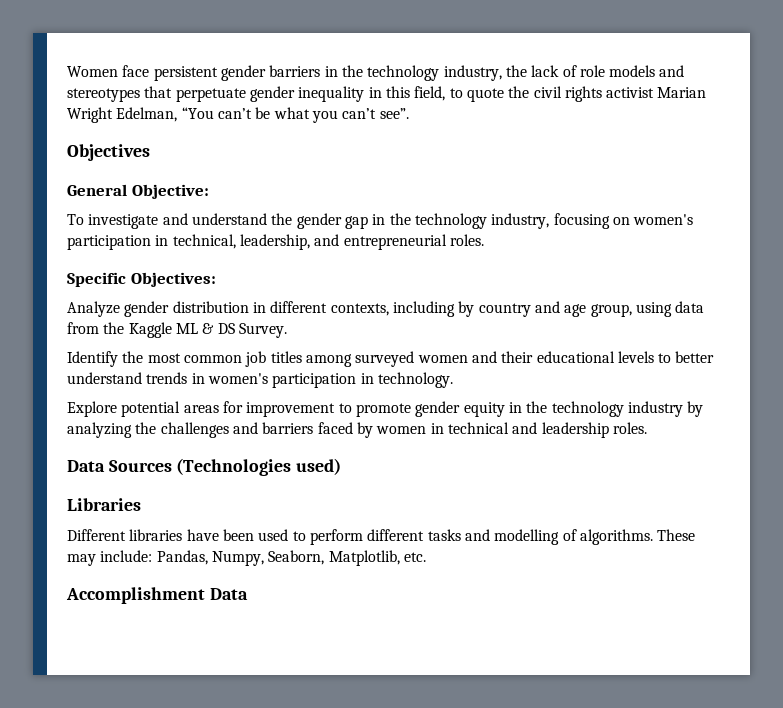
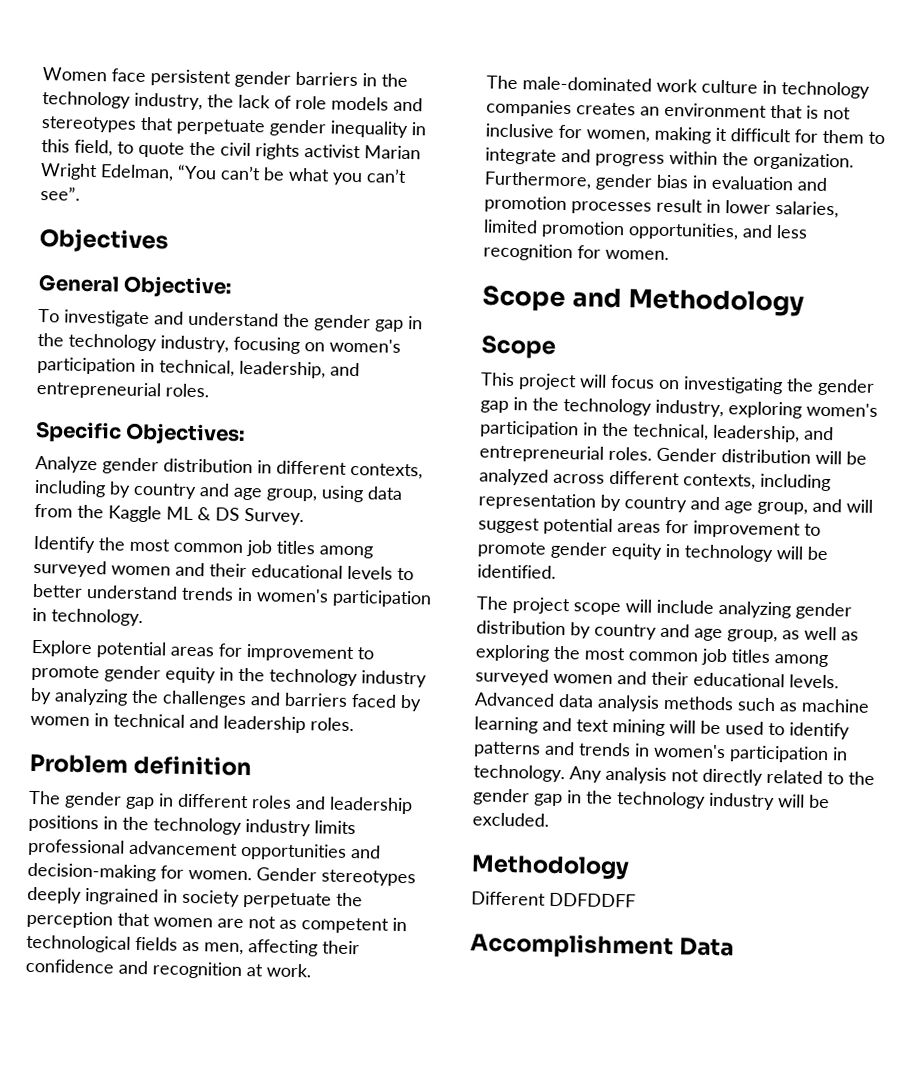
[67,458,342,476] [67,498,141,511] [67,529,696,545] [67,550,426,566] Data Sources (Technologies used) // Libraries // Different libraries have been used to perform different tasks and modelling of algorithms. These may include: Pandas, Numpy, Seaborn, Matplotlib, etc. -> [29,753,253,777] [28,790,413,815] [28,814,356,837] [27,838,381,861] [27,862,416,887] [27,886,363,909] [26,910,407,934] [26,934,360,957] [25,958,311,979] [486,75,870,99] [486,99,851,120] [485,123,885,145] [485,147,854,171] [484,171,828,191] [484,195,839,219] [483,219,808,241] [483,243,669,262] [482,285,804,317] [481,335,556,359] [481,372,875,396] [480,397,878,419] [480,420,834,443] [479,444,867,465] [479,468,831,492] [478,492,873,515] [478,517,821,539] [477,541,828,563] [477,564,556,579] [476,596,852,620] [476,620,859,643] [475,644,828,668] [475,668,839,689] [474,692,870,713] [474,716,850,740] [473,741,848,764] [473,764,875,786] [473,788,830,811] [472,812,549,827] [471,854,630,880] [471,891,636,908] Problem definition // The gender gap in different roles and leadership positions in the technology industry limits professional advancement opportunities and decision-making for women. Gender stereotypes deeply ingrained in society perpetuate the perception that women are not as competent in technological fields as men, affecting their confidence and recognition at work. // The male-dominated work culture in technology companies creates an environment that is not inclusive for women, making it difficult for them to integrate and progress within the organization. Furthermore, gender bias in evaluation and promotion processes result in lower salaries, limited promotion opportunities, and less recognition for women. // Scope and Methodology // Scope // This project will focus on investigating the gender gap in the technology industry, exploring women's participation in the technical, leadership, and entrepreneurial roles. Gender distribution will be analyzed across different contexts, including representation by country and age group, and will suggest potential areas for improvement to promote gender equity in technology will be identified. // The project scope will include analyzing gender distribution by country and age group, as well as exploring the most common job titles among surveyed women and their educational levels. Advanced data analysis methods such as machine learning and text mining will be used to identify patterns and trends in women's participation in technology. Any analysis not directly related to the gender gap in the technology industry will be excluded. // Methodology // Different DDFDDFF

